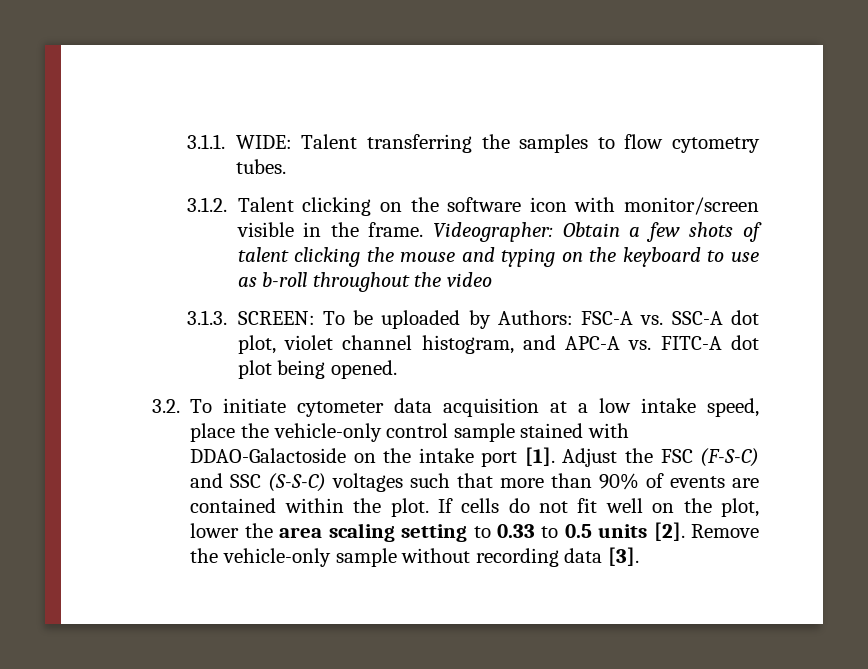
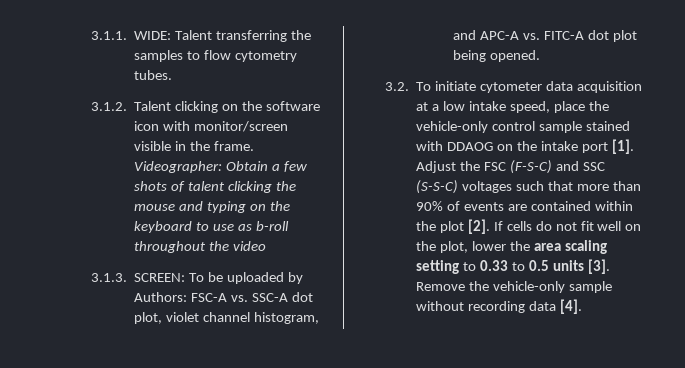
[190,448,347,463] DDAO-Galactoside -> [447,142,494,151] DDAOG
[390,498,429,517] plot. -> [440,219,490,234] plot [2].
[653,522,685,541] [2]. -> [587,259,610,274] [3].
[607,547,639,566] [3]. -> [559,299,582,314] [4].

